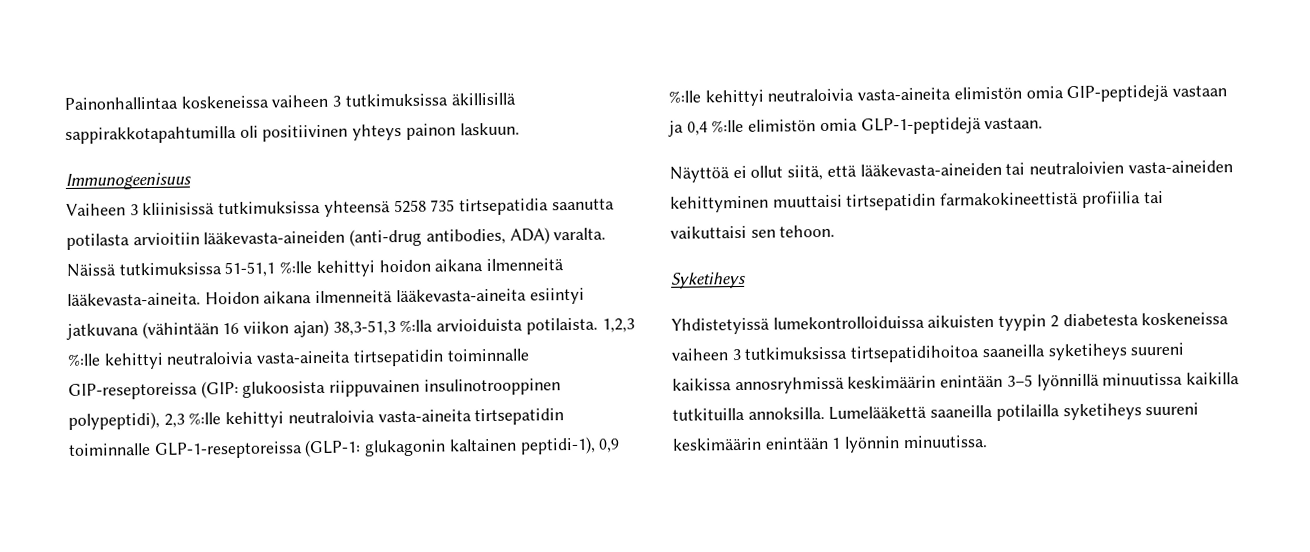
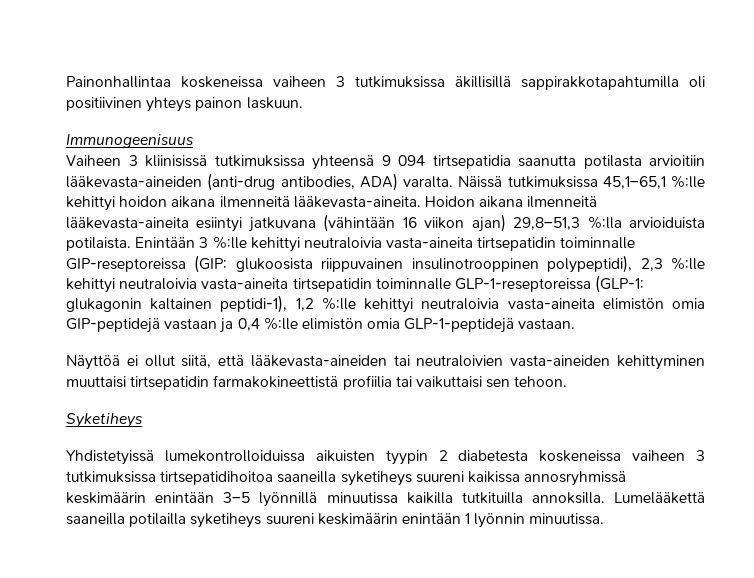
[393,199,456,214] 5258 735 -> [381,155,425,166] 9 094
[224,261,276,278] 51-51,1 -> [602,176,666,189] 45,1–65,1
[332,320,396,336] 38,3-51,3 -> [513,217,581,230] 29,8–51,3
[601,318,635,333] 1,2,3 -> [135,237,209,248] Enintään 3
[598,438,621,453] 0,9 -> [295,298,314,311] 1,2

